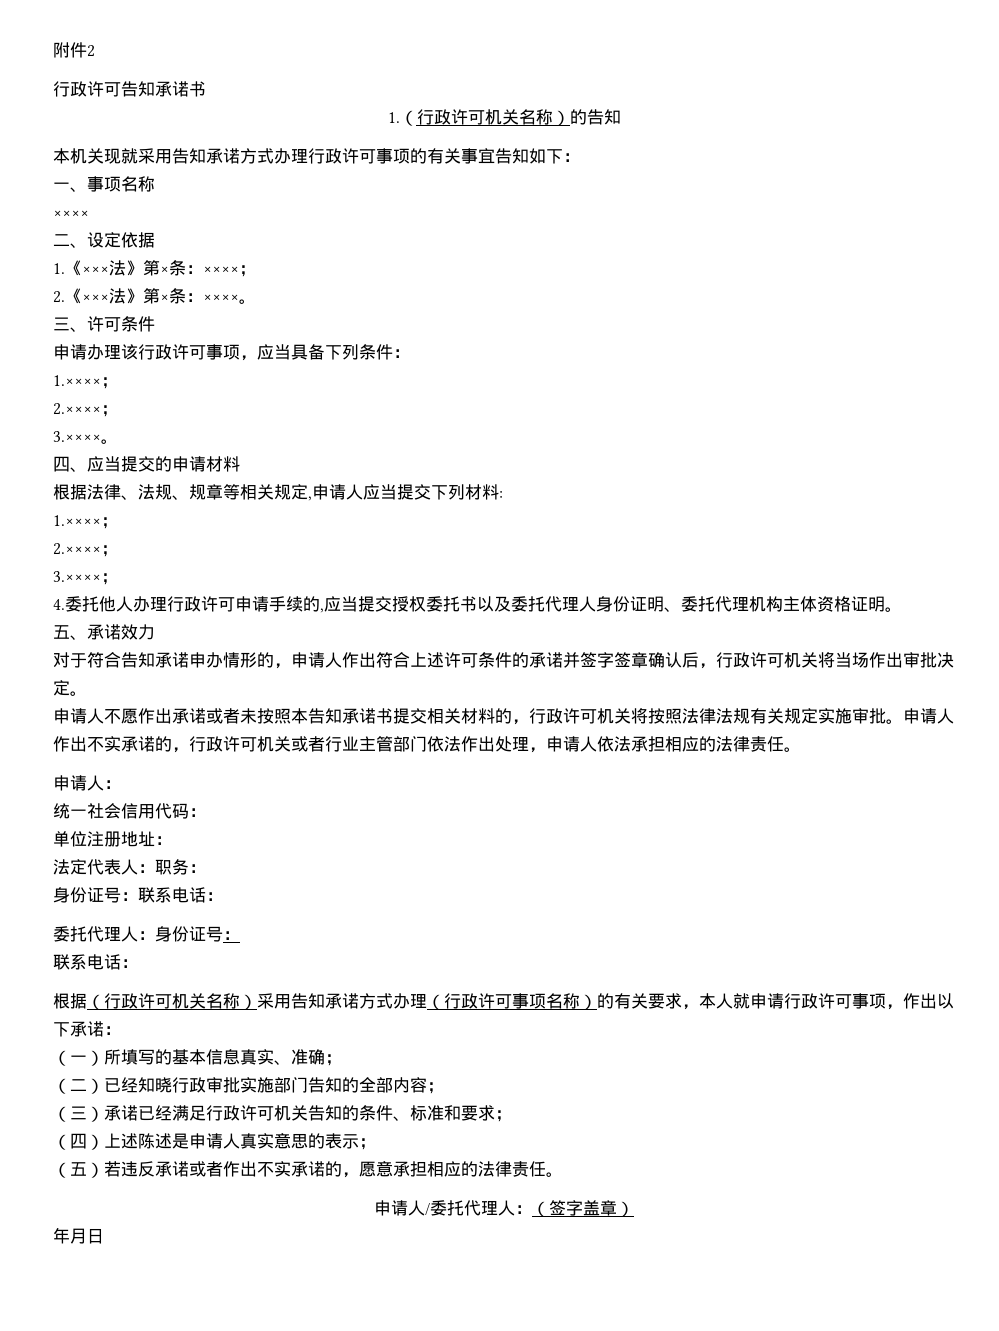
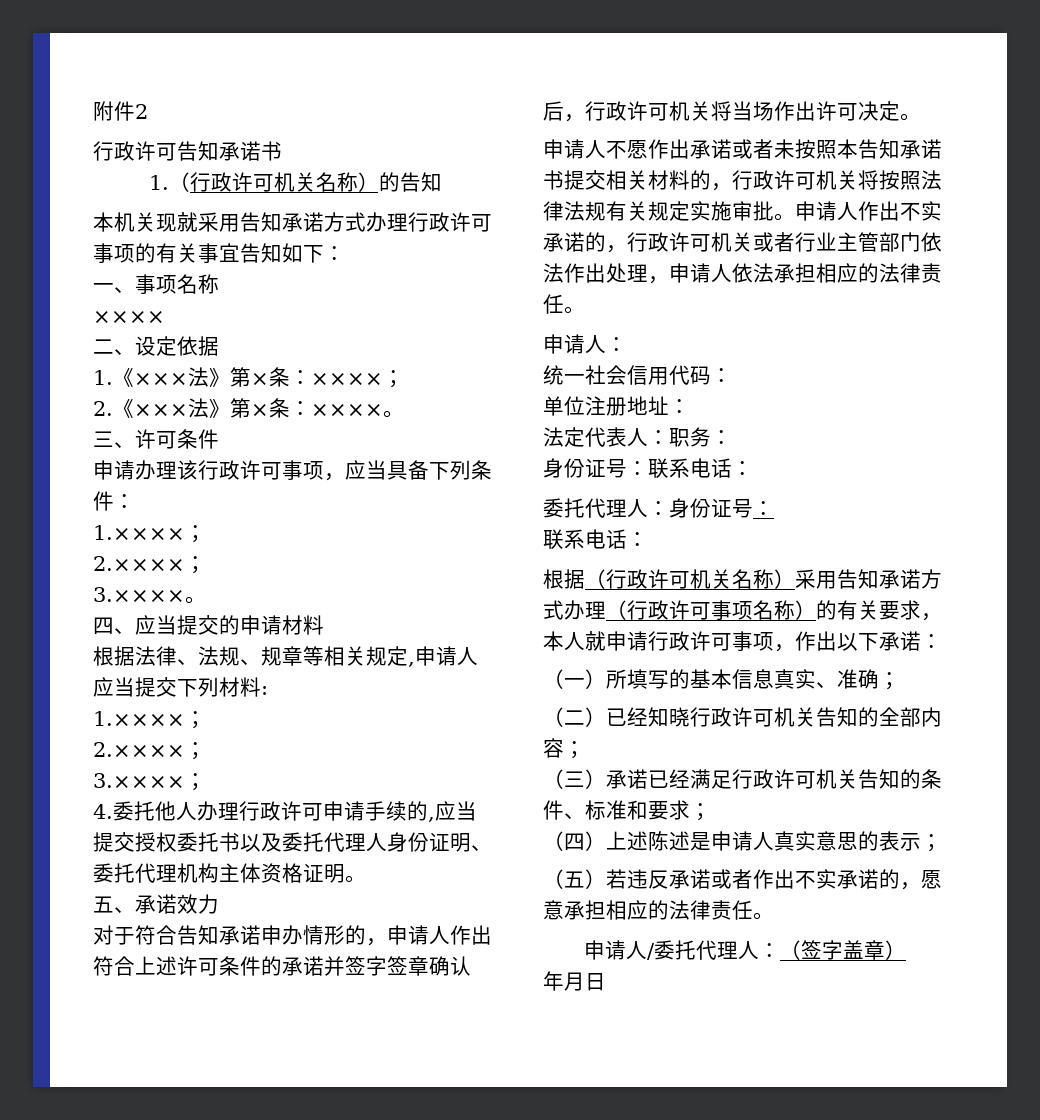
[903,652,937,668] 审批 -> [816,101,858,121] 许可
[206,1077,308,1093] 审批实施部门 -> [732,707,816,727] 许可机关

